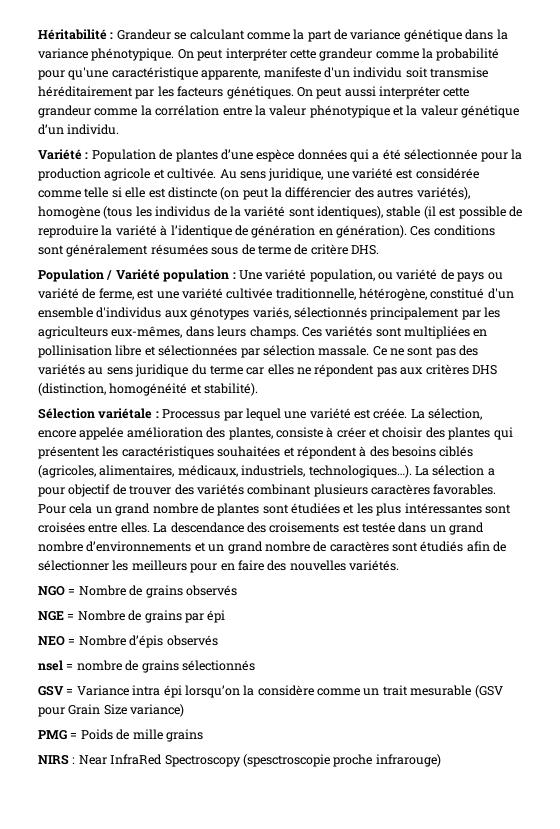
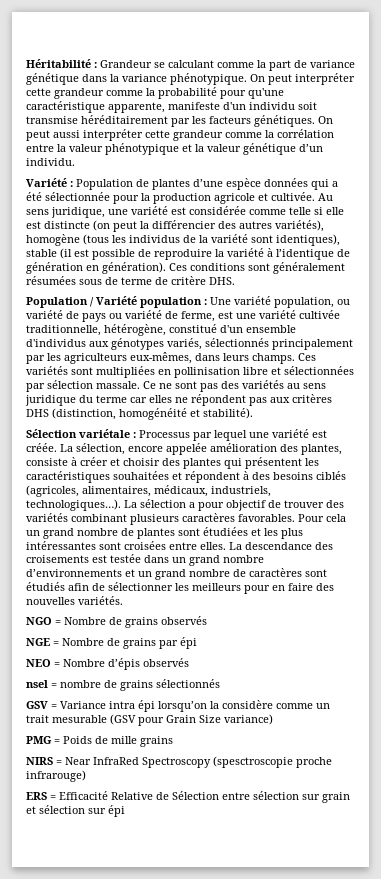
[72,757,76,764] : -> [56,760,62,765] =
(441, 760) none -> [26,791,350,803] [26,805,125,817] // ERS = Efficacité Relative de Sélection entre sélection sur grain et sélection sur épi

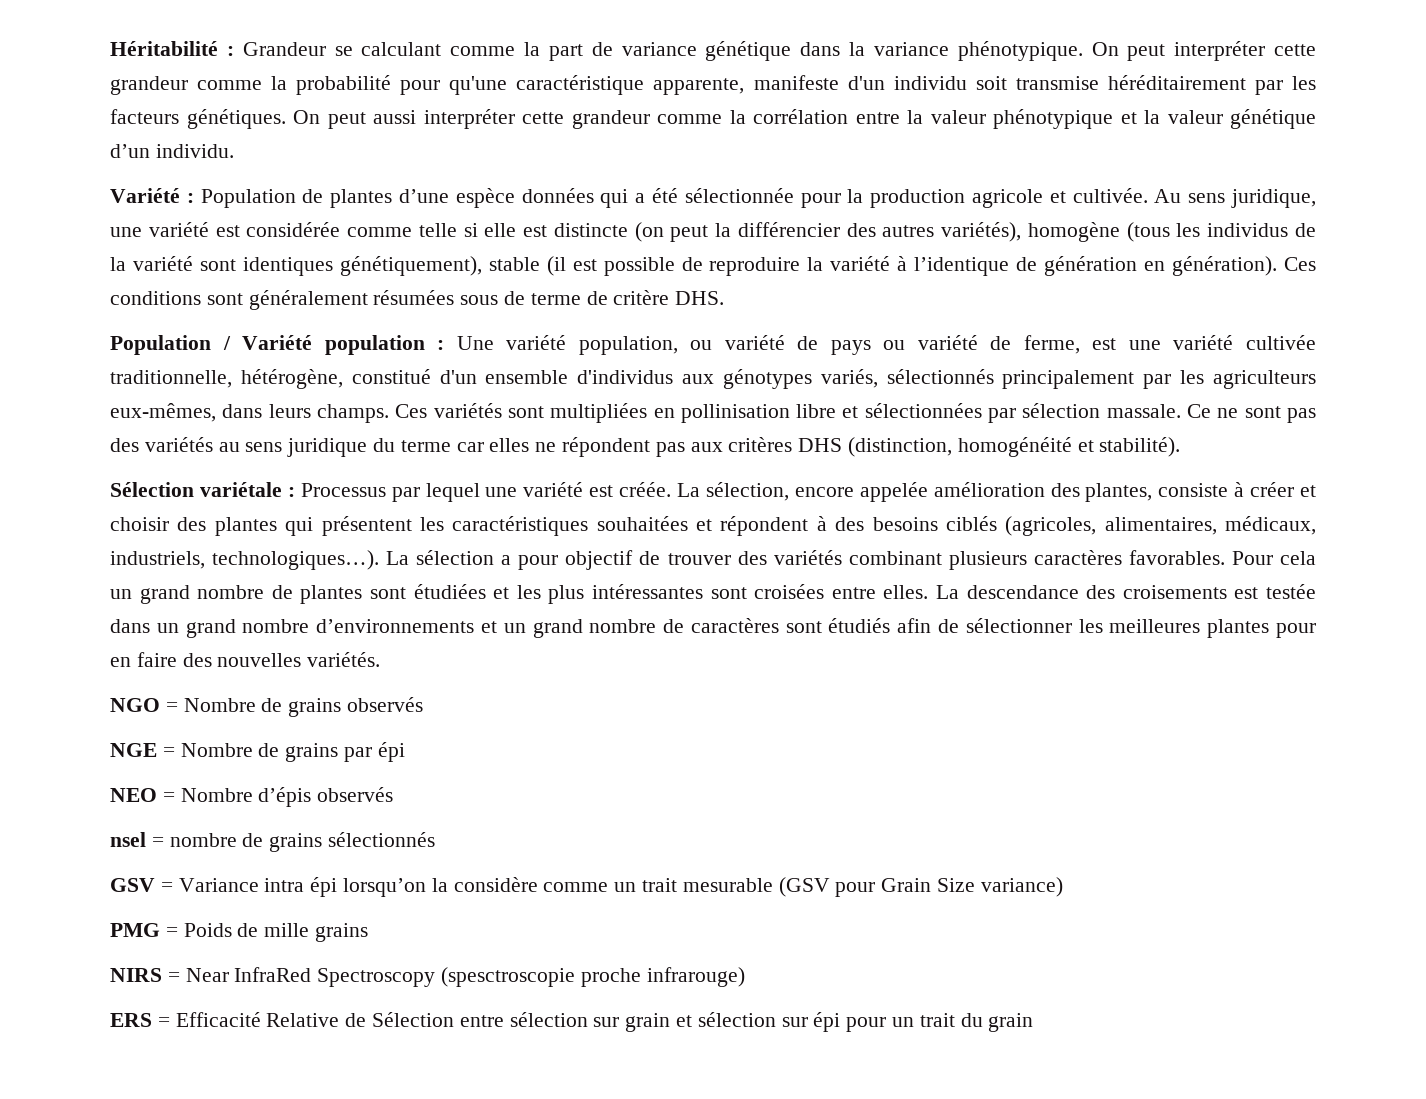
[276,234,340,246] identiques), -> [242,256,482,276] identiques génétiquement),
[192,583,241,591] meilleurs -> [1109,619,1270,638] meilleures plantes
(125, 811) none -> [846,1013,1034,1032] pour un trait du grain

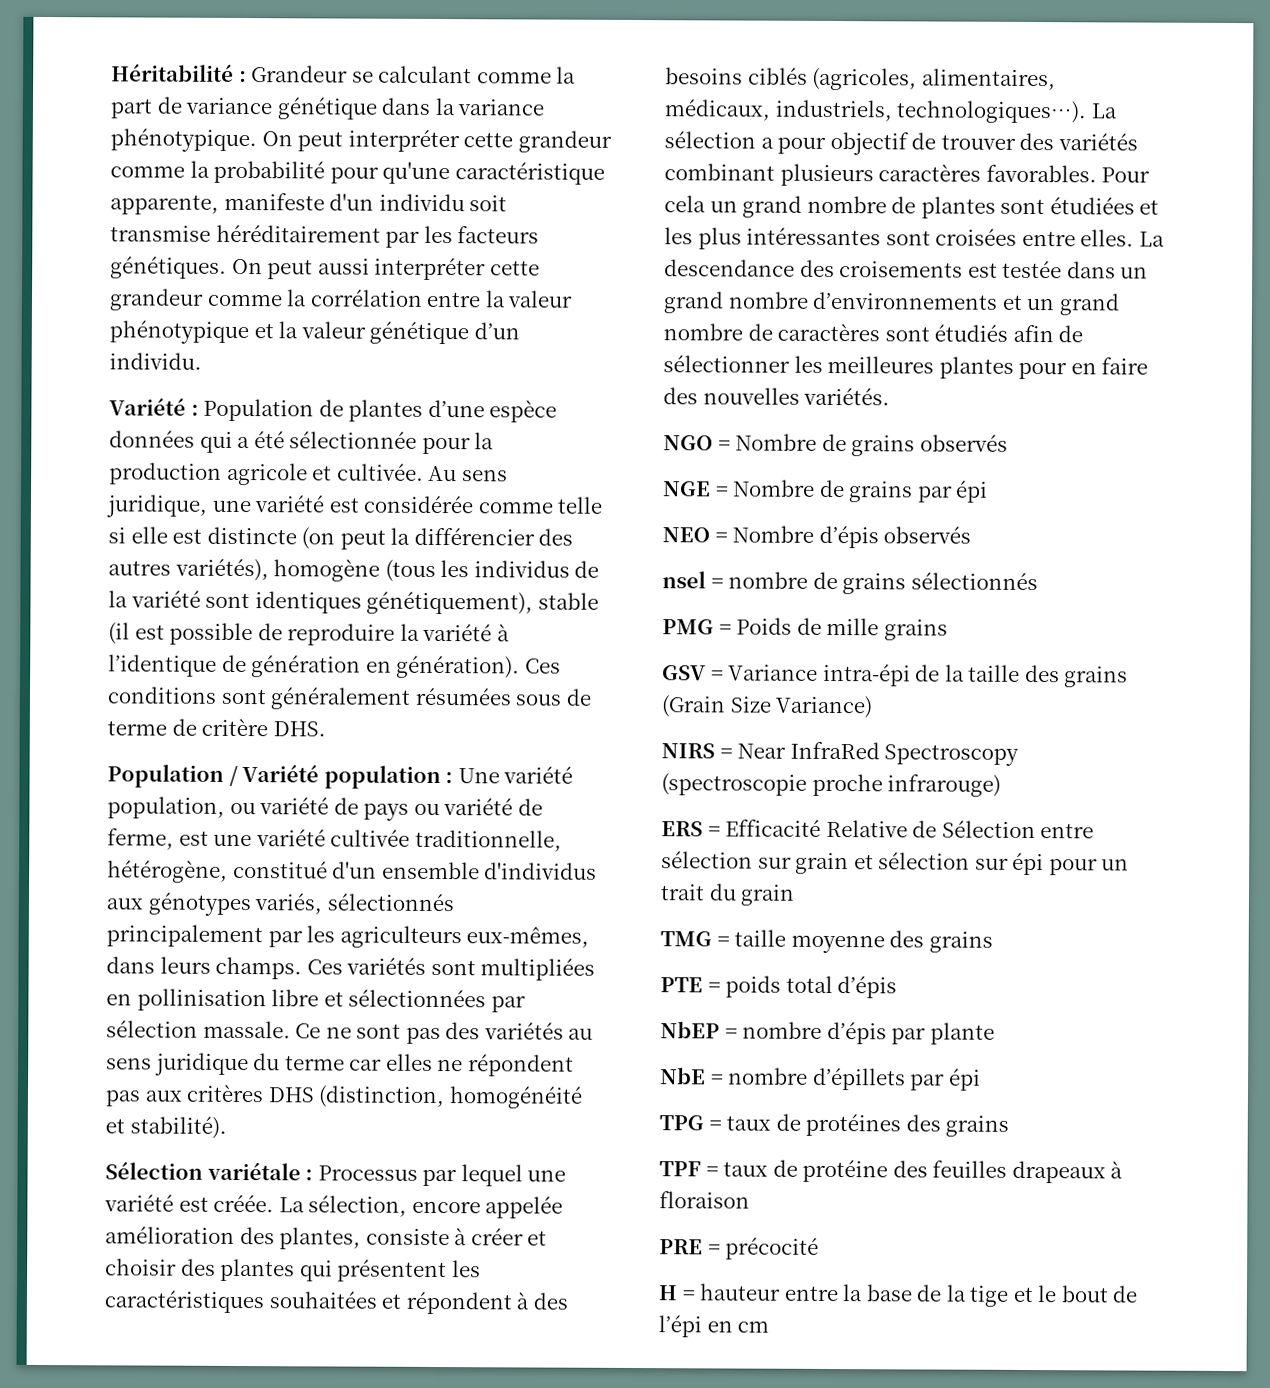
[110,877,1063,897] // GSV = Variance intra épi lorsqu’on la considère comme un trait mesurable (GSV pour Grain Size variance) -> (1038, 581) none
(369, 932) none -> [662,663,1129,688] [661,695,873,719] // GSV = Variance intra-épi de la taille des grains (Grain Size Variance)
[441,967,576,987] (spesctroscopie -> [661,773,807,796] (spectroscopie
(1034, 1022) none -> [660,929,993,954] [660,975,898,999] [660,1021,995,1045] [660,1067,981,1091] [659,1113,1010,1137] [659,1159,1124,1184] [659,1191,750,1209] [659,1237,820,1260] [658,1283,1139,1307] [658,1315,770,1338] // TMG = taille moyenne des grains // PTE = poids total d’épis // NbEP = nombre d’épis par plante // NbE = nombre d’épillets par épi // TPG = taux de protéines des grains // TPF = taux de protéine des feuilles drapeaux à floraison // PRE = précocité // H = hauteur entre la base de la tige et le bout de l’épi en cm

